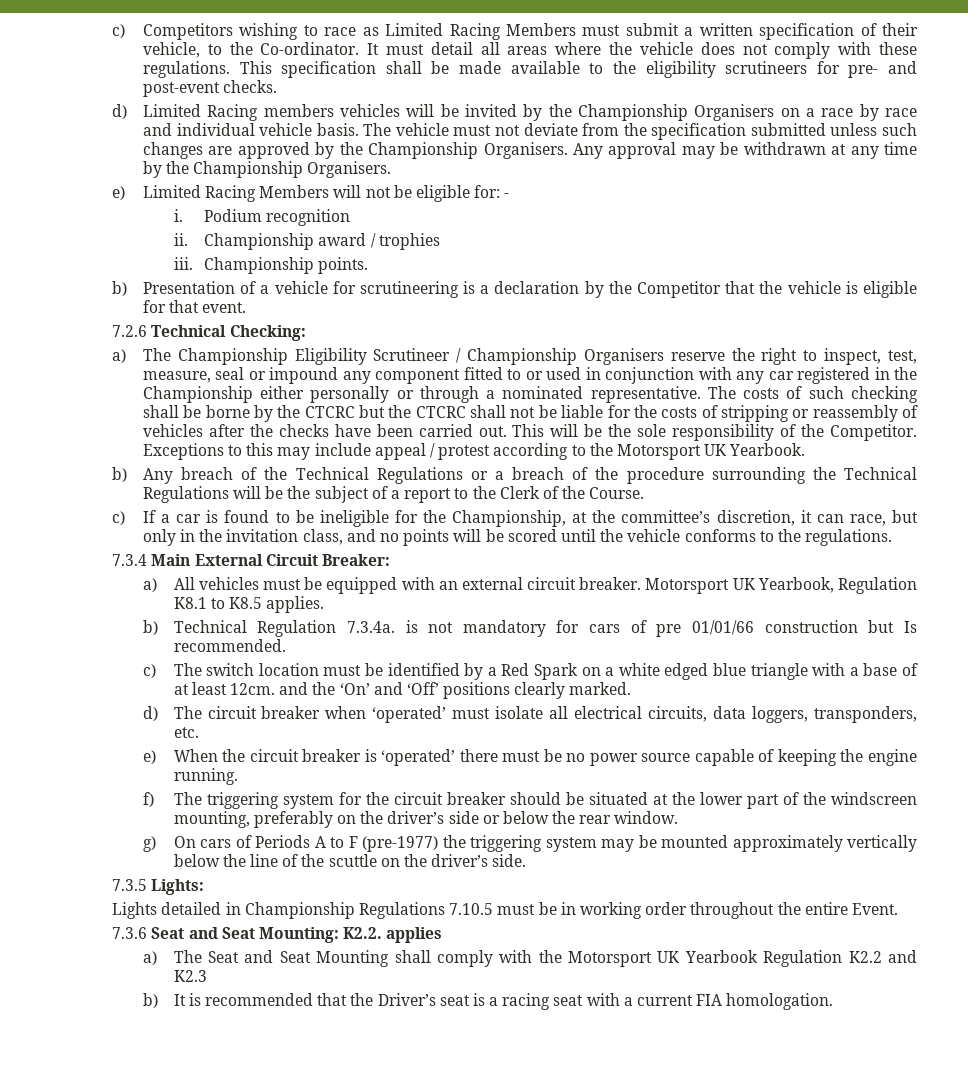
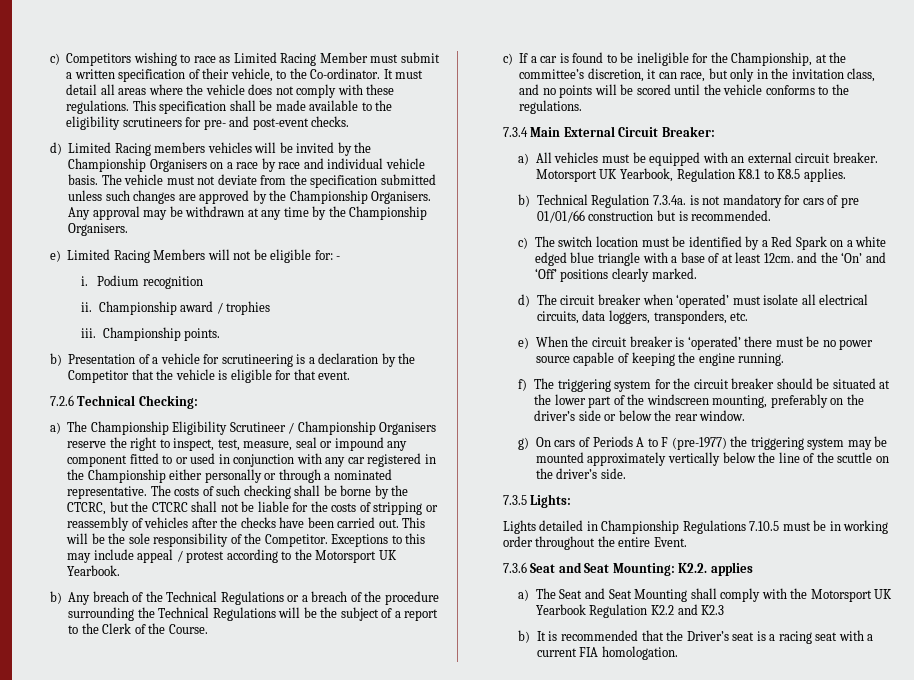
[505,23,576,36] Members -> [319,52,368,63] Member
[304,406,355,418] CTCRC -> [67,502,107,515] CTCRC,
[903,621,917,633] Is -> [678,211,688,221] is

